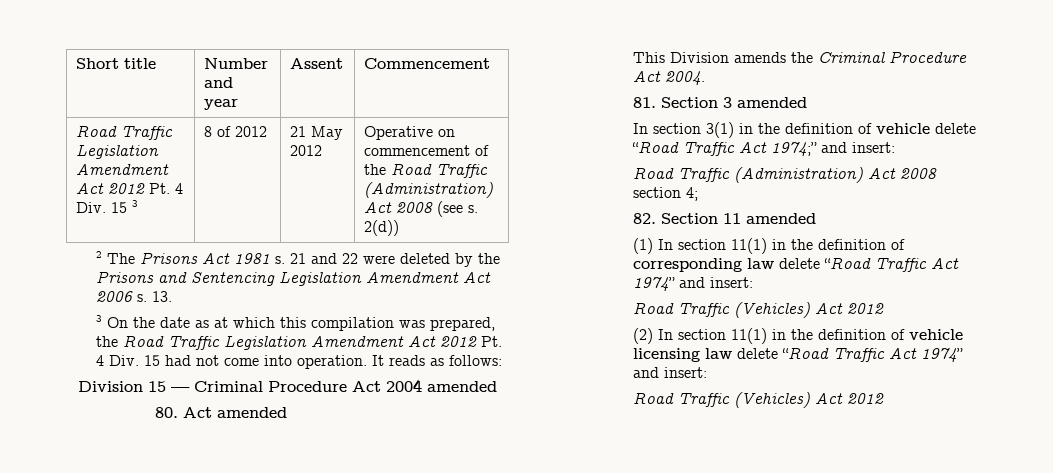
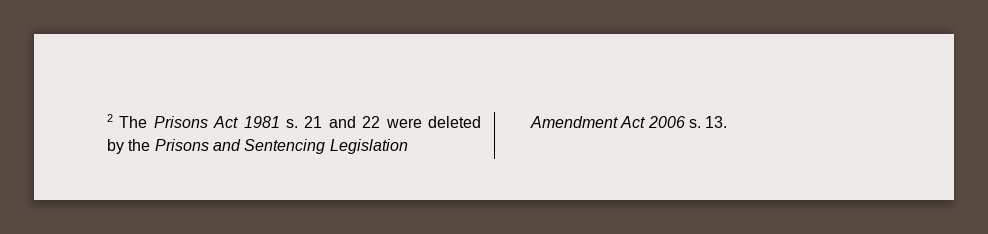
[76,58,157,69] [204,58,269,69] [204,77,234,88] [204,99,239,110] [290,58,344,69] [364,58,491,69] [76,125,174,140] [76,144,160,159] [76,164,170,175] [76,183,184,194] [76,200,139,213] [204,126,268,137] [290,126,344,140] [290,145,323,156] [364,126,456,140] [364,145,490,156] [364,163,489,178] [364,182,494,198] [364,201,479,217] [364,220,400,236] Short title | Number and year | Assent | Commencement // Road Traffic Legislation Amendment Act 2012 Pt. 4 Div. 15 3 | 8 of 2012 | 21 May 2012 | Operative on commencement of the Road Traffic (Administration) Act 2008 (see s. 2(d)) // -> (107, 118) none
[95,315,495,331] [95,335,502,350] [95,355,502,369] [78,379,497,392] [154,407,287,418] [632,51,967,63] [632,71,705,86] [632,97,807,108] [632,122,976,138] [631,141,895,157] [632,167,937,183] [632,187,698,201] [632,213,816,224] [632,238,905,254] [632,257,959,272] [632,277,753,292] [632,302,884,318] [632,328,963,344] [632,347,963,363] [632,367,707,378] [632,392,884,408] // 3 On the date as at which this compilation was prepared, the Road Traffic Legislation Amendment Act 2012 Pt. 4 Div. 15 had not come into operation. It reads as follows: // Division 15 — Criminal Procedure Act 2004 amended // 80. Act amended // This Division amends the Criminal Procedure Act 2004. // 81. Section 3 amended // In section 3(1) in the definition of vehicle delete “Road Traffic Act 1974;” and insert: // Road Traffic (Administration) Act 2008 section 4; // 82. Section 11 amended // (1) In section 11(1) in the definition of corresponding law delete “Road Traffic Act 1974” and insert: // Road Traffic (Vehicles) Act 2012 // (2) In section 11(1) in the definition of vehicle licensing law delete “Road Traffic Act 1974” and insert: // Road Traffic (Vehicles) Act 2012 -> (728, 122) none

